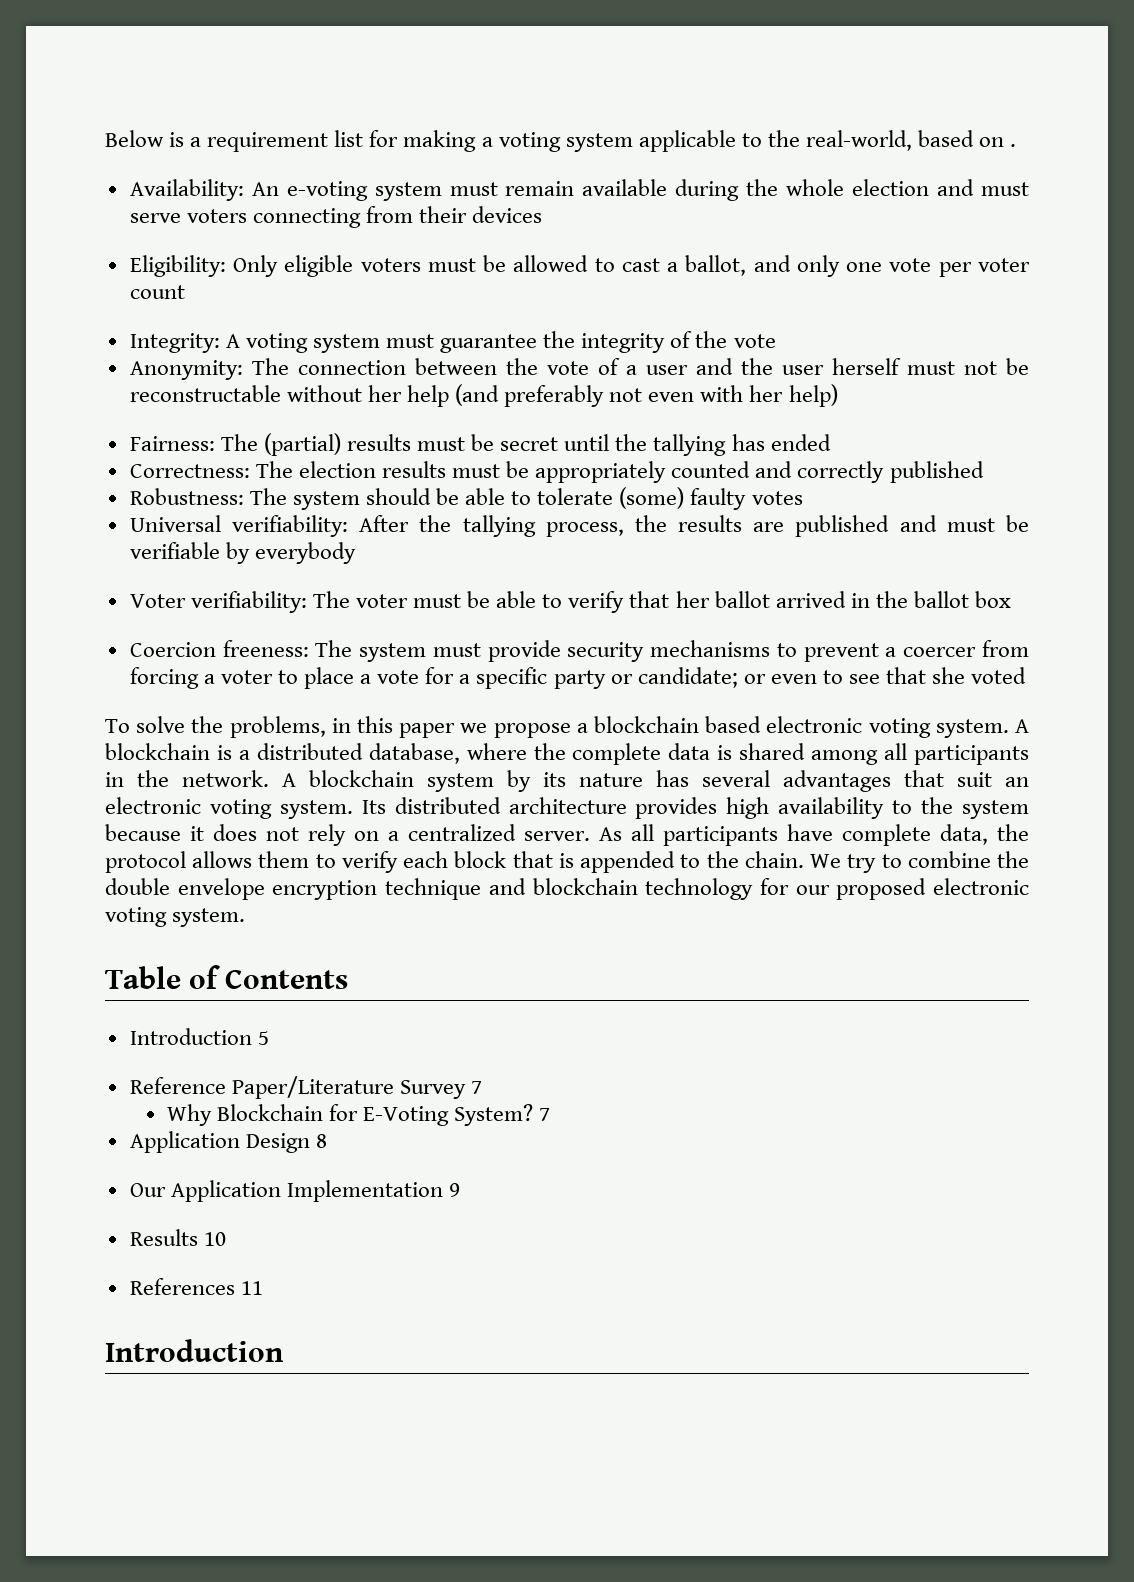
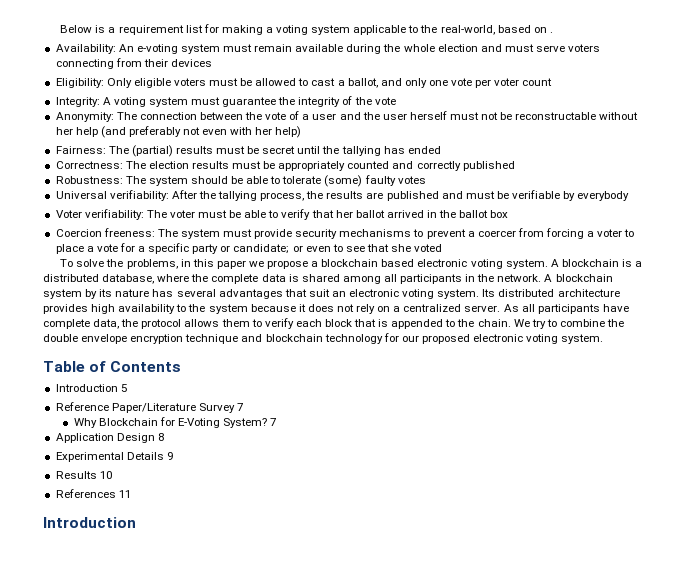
[129,1180,443,1202] Our Application Implementation -> [55,452,164,462] Experimental Details

